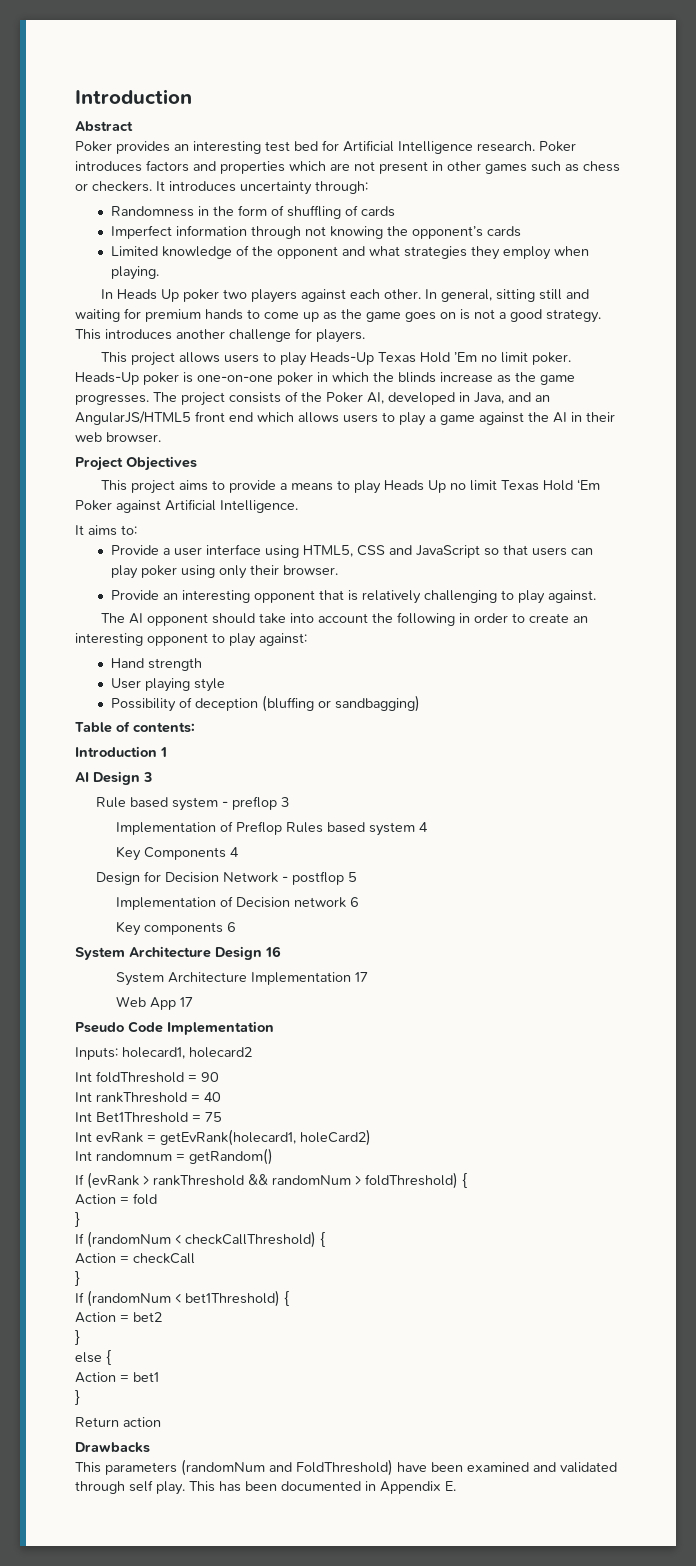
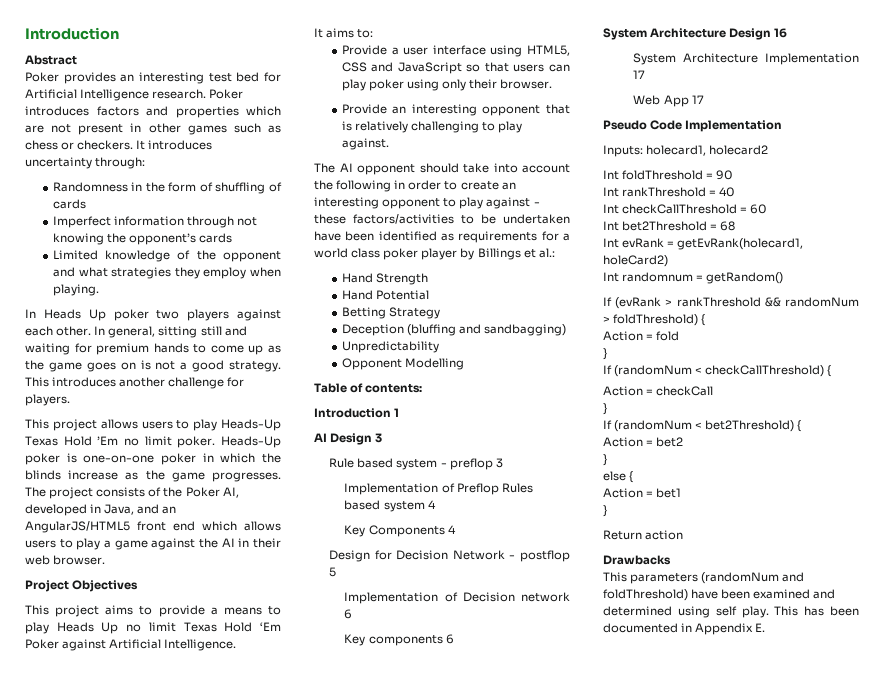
[259,633,307,646] [111,658,203,671] [111,678,226,692] [111,695,421,712] against: // Hand strength // User playing style // Possibility of deception (bluffing or sandbagging) -> [486,197,540,209] [314,214,570,224] [314,231,570,243] [314,248,555,260] [341,273,428,285] [341,290,429,300] [341,307,440,319] [341,324,567,336] [341,341,439,353] [341,358,464,370] against - these factors/activities to be undertaken have been identified as requirements for a world class poker player by Billings et al.: // Hand Strength // Hand Potential // Betting Strategy // Deception (bluffing and sandbagging) // Unpredictability // Opponent Modelling
[96,1112,222,1123] Bet1Threshold = 75 -> [622,204,768,214] [603,221,736,231] checkCallThreshold = 60 // Int bet2Threshold = 68
[185,1290,280,1307] bet1Threshold) -> [705,420,795,432] bet2Threshold)
[296,1459,393,1476] FoldThreshold) -> [603,589,688,601] foldThreshold)
[560,1462,617,1473] [75,1481,125,1494] validated through -> [603,606,710,618] determined using

